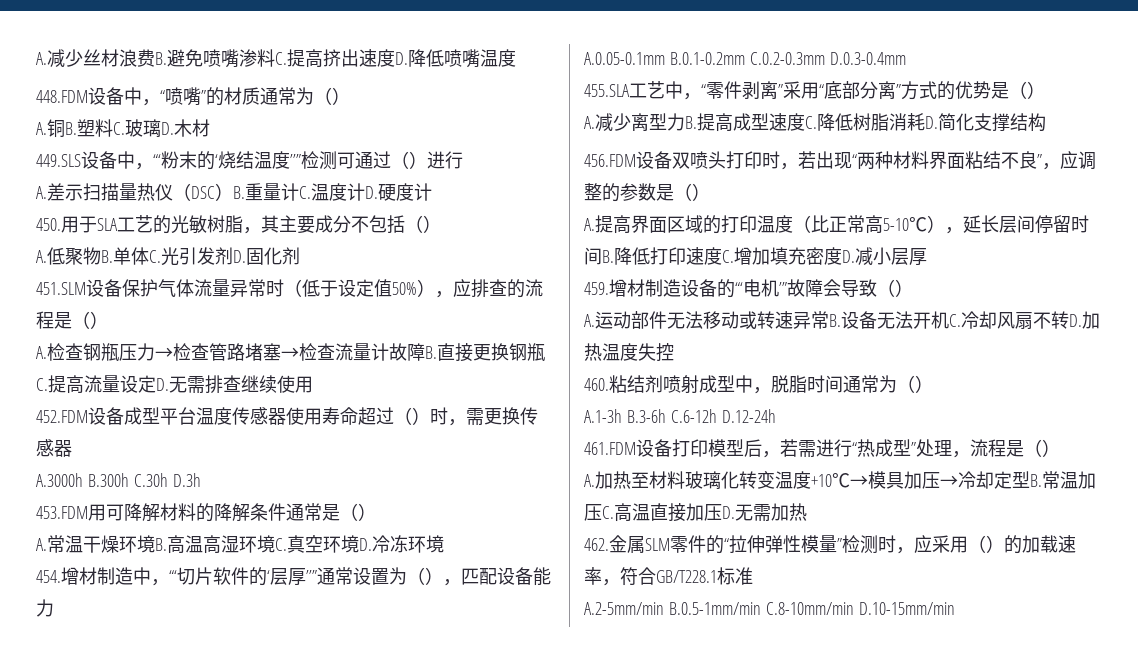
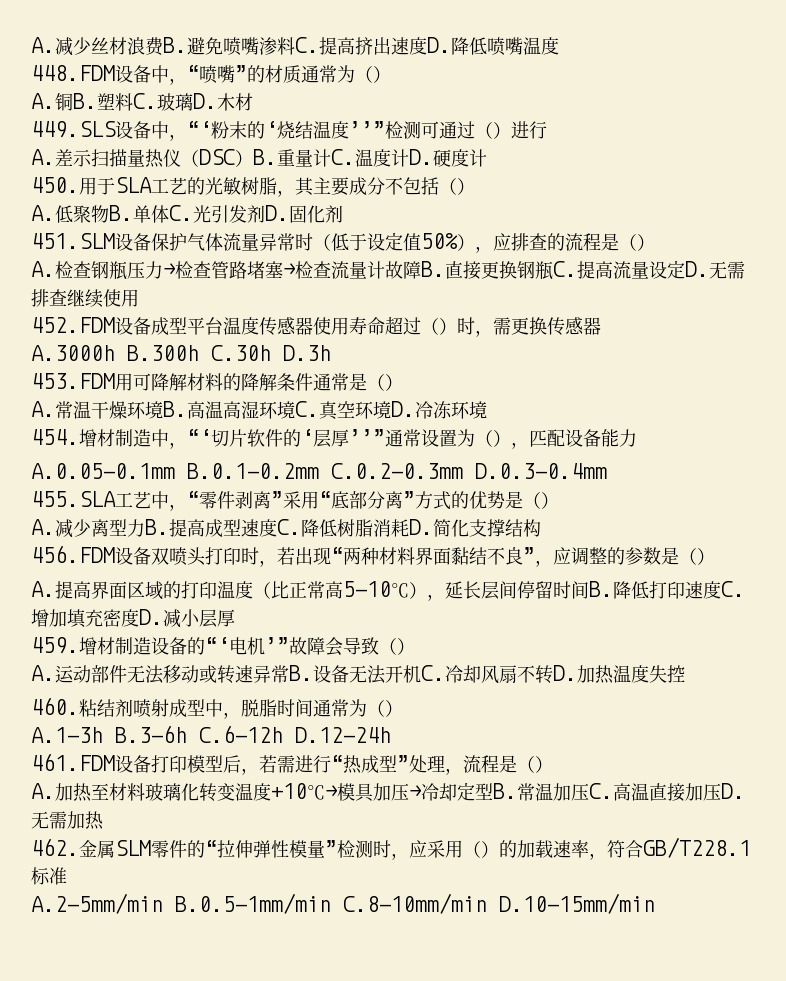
[584,52,906,65] A.0.05-0.1mm B.0.1-0.2mm C.0.2-0.3mm D.0.3-0.4mm -> [31,463,607,479] A.0.05—0.1mm B.0.1—0.2mm C.0.2—0.3mm D.0.3—0.4mm
[965,151,983,169] 粘 -> [451,547,469,565] 黏
[584,409,776,423] A.1-3h B.3-6h C.6-12h D.12-24h -> [31,725,391,743] A.1—3h B.3—6h C.6—12h D.12—24h
[584,602,955,615] A.2-5mm/min B.0.5-1mm/min C.8-10mm/min D.10-15mm/min -> [31,893,655,914] A.2—5mm/min B.0.5—1mm/min C.8—10mm/min D.10—15mm/min

